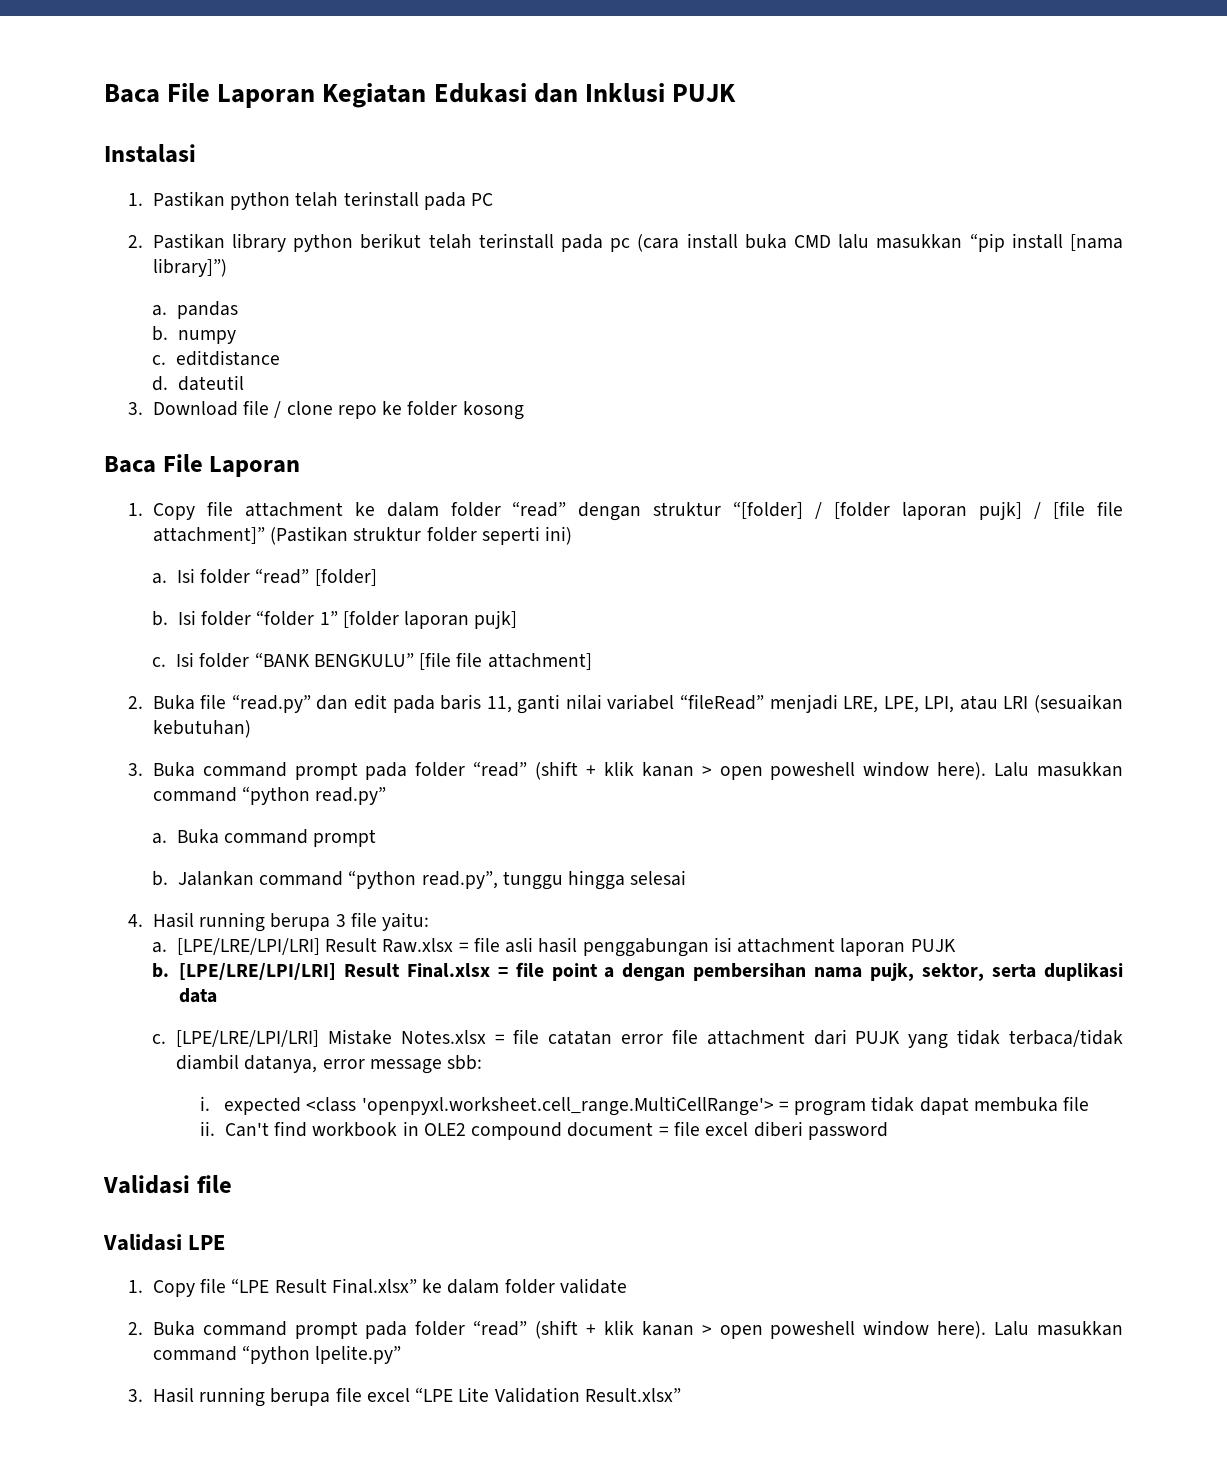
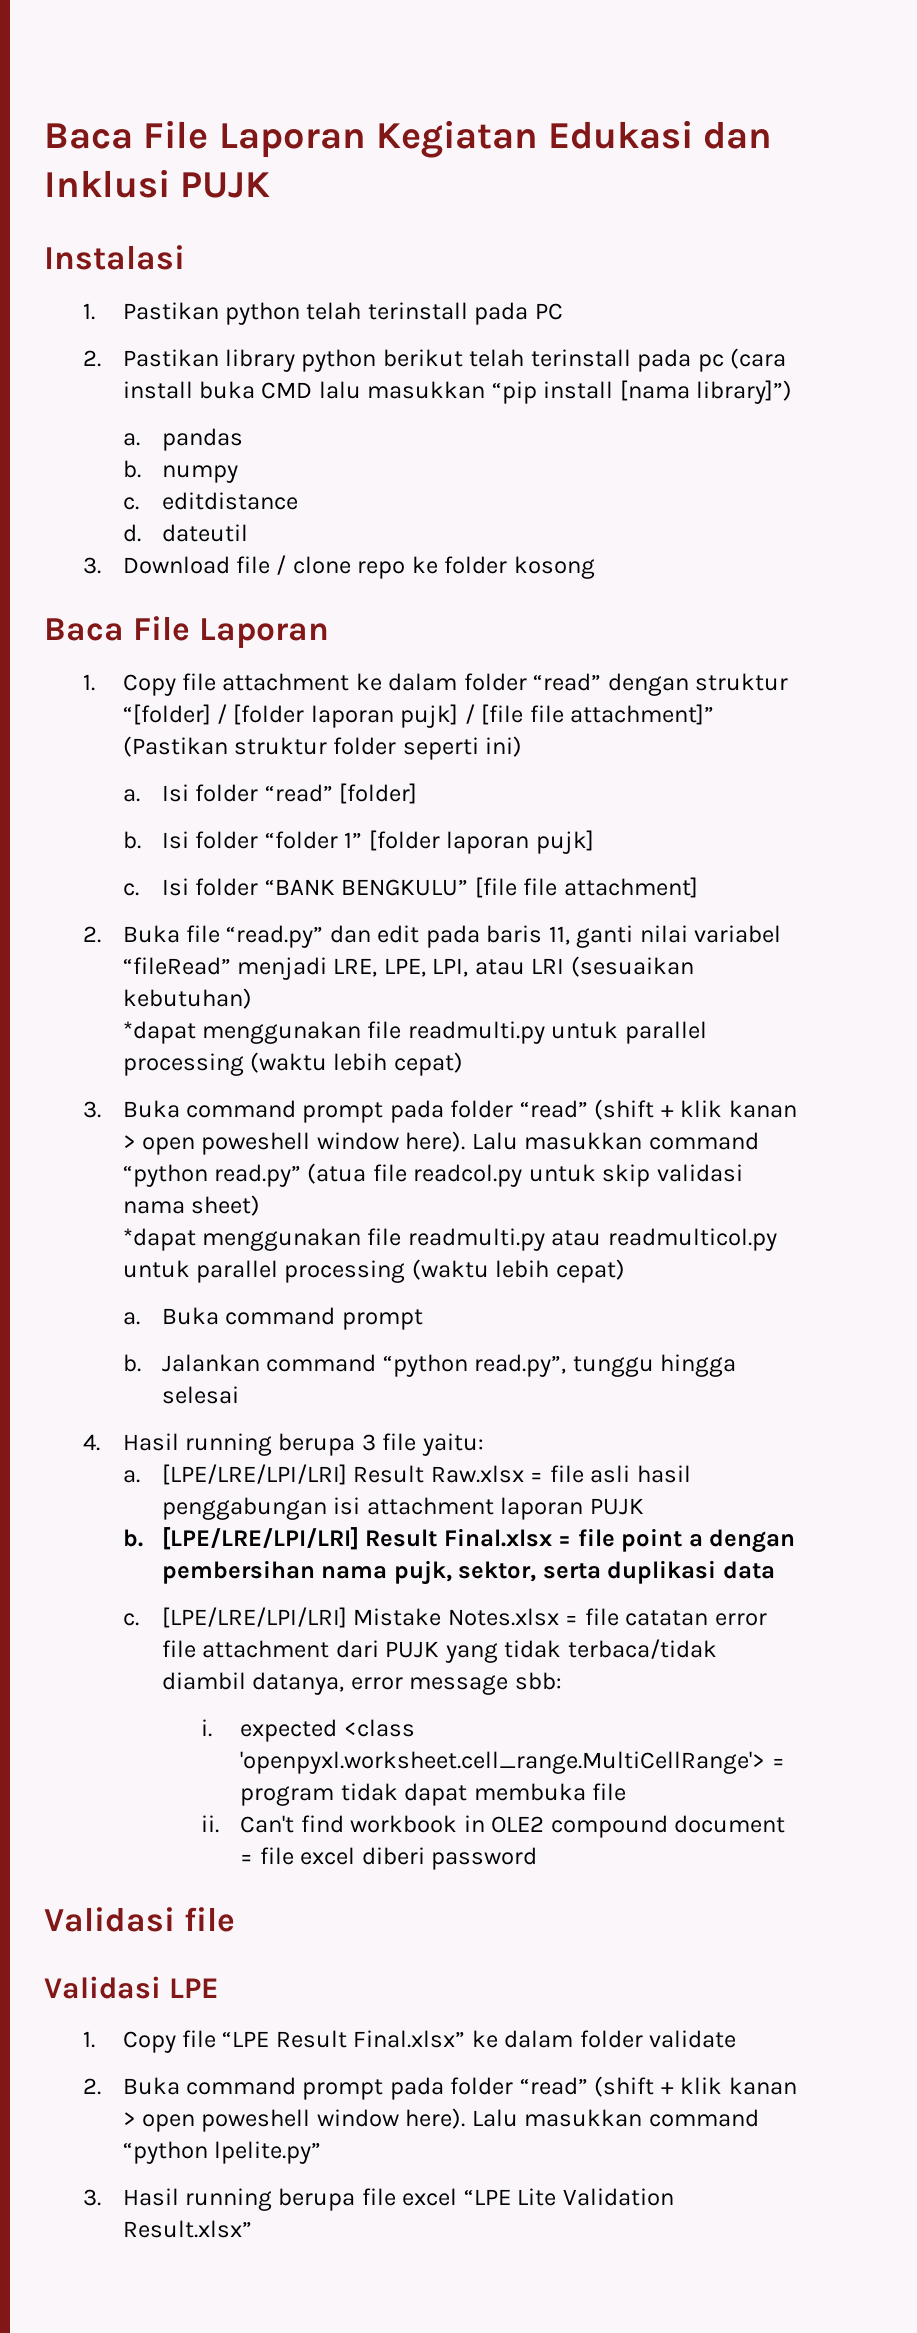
(251, 729) none -> [122,1021,707,1044] [122,1052,463,1076] // *dapat menggunakan file readmulti.py untuk parallel processing (waktu lebih cepat)
(387, 796) none -> [307,1163,743,1187] [122,1195,260,1216] [122,1228,777,1251] [122,1259,625,1283] (atua file readcol.py untuk skip validasi nama sheet) // *dapat menggunakan file readmulti.py atau readmulticol.py untuk parallel processing (waktu lebih cepat)

